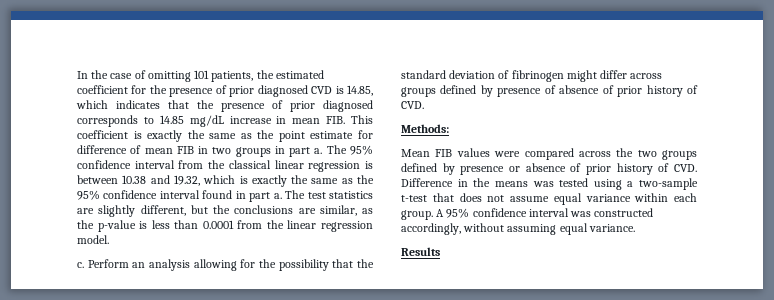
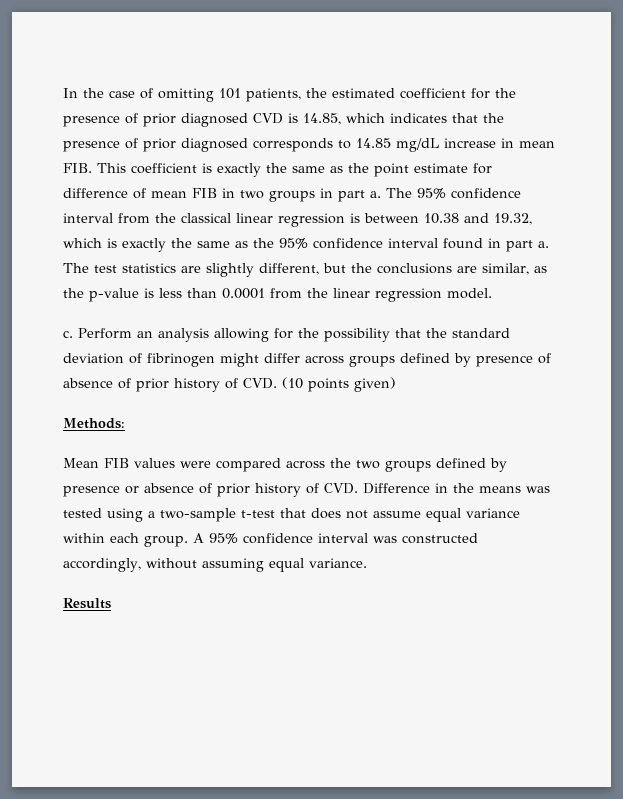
(424, 105) none -> [282,377,396,392] (10 points given)

